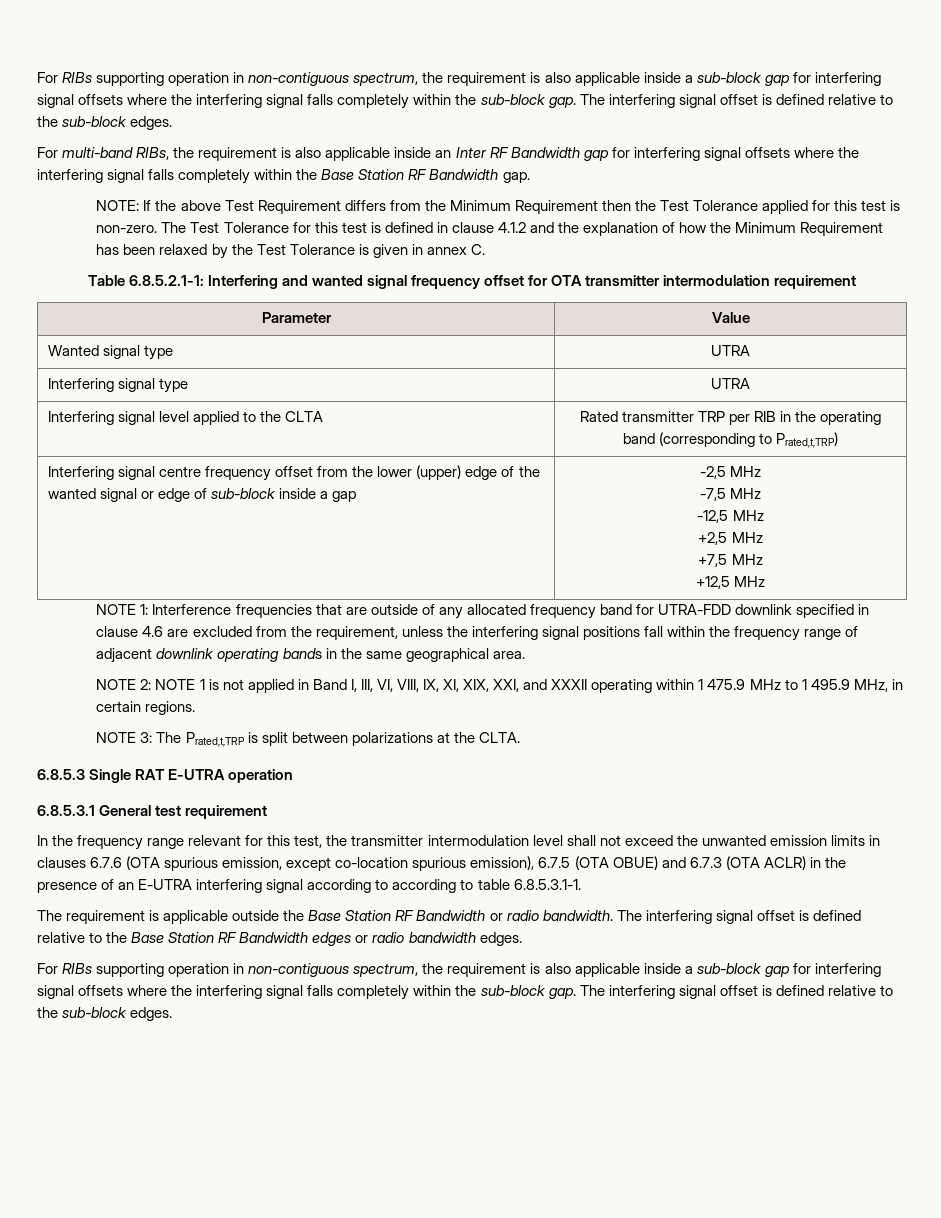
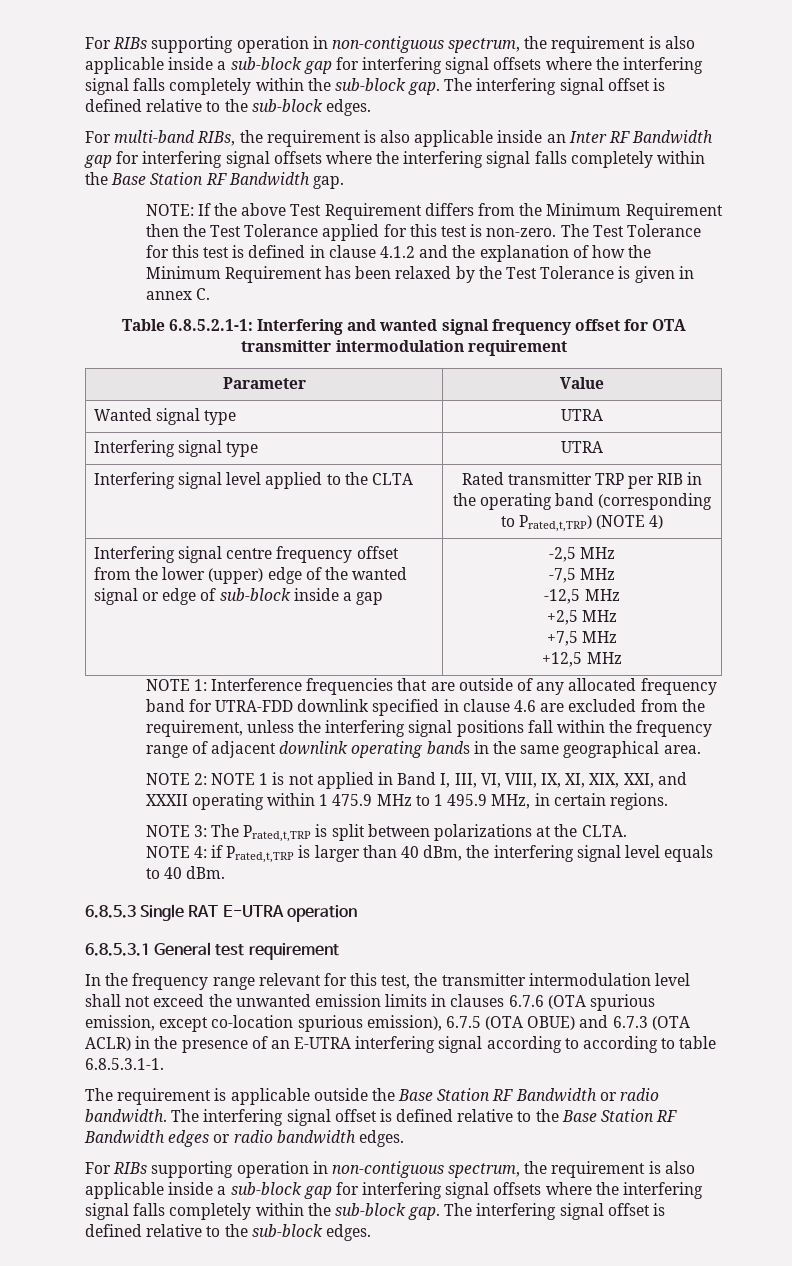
(839, 440) none -> [596,515,664,529] (NOTE 4)
(520, 737) none -> [145,845,714,863] [145,866,226,879] // NOTE 4: if Prated,t,TRP is larger than 40 dBm, the interfering signal level equals to 40 dBm.

